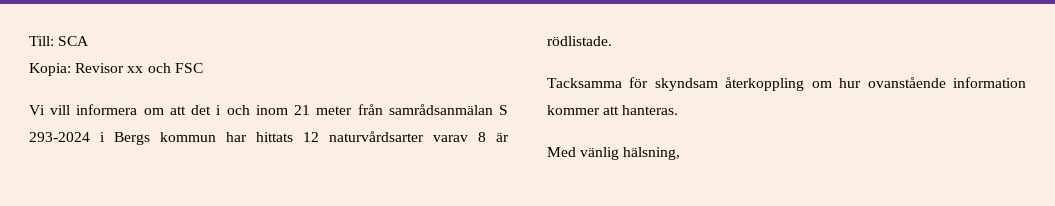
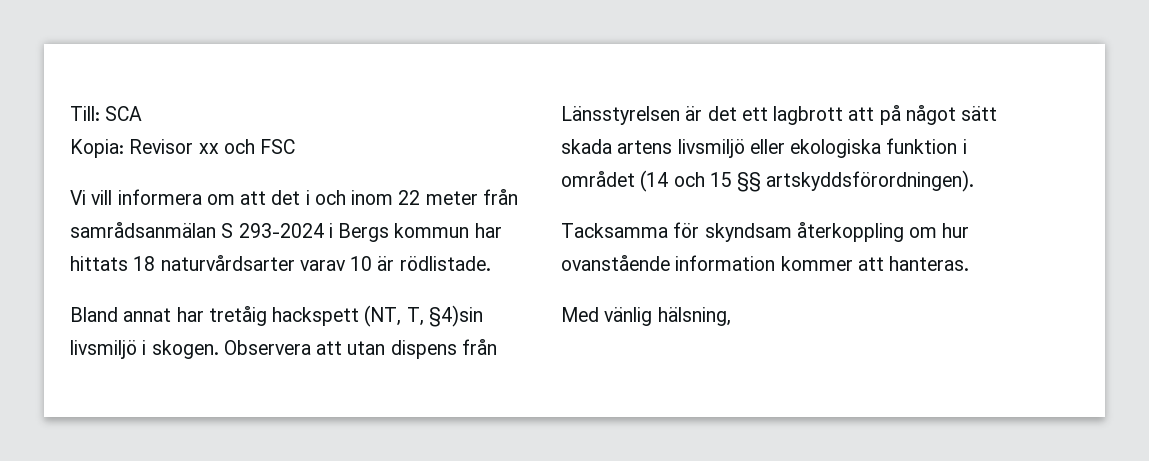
[294,105,311,115] 21 -> [398,190,421,205] 22
[303,132,319,142] 12 -> [133,256,156,271] 18
[478,132,486,142] 8 -> [350,256,373,271] 10
(612, 41) none -> [70,305,483,327] [70,339,497,359] [561,105,998,125] [561,138,967,158] [561,170,975,192] // Bland annat har tretåig hackspett (NT, T, §4)sin livsmiljö i skogen. Observera att utan dispens från Länsstyrelsen är det ett lagbrott att på något sätt skada artens livsmiljö eller ekologiska funktion i området (14 och 15 §§ artskyddsförordningen).

